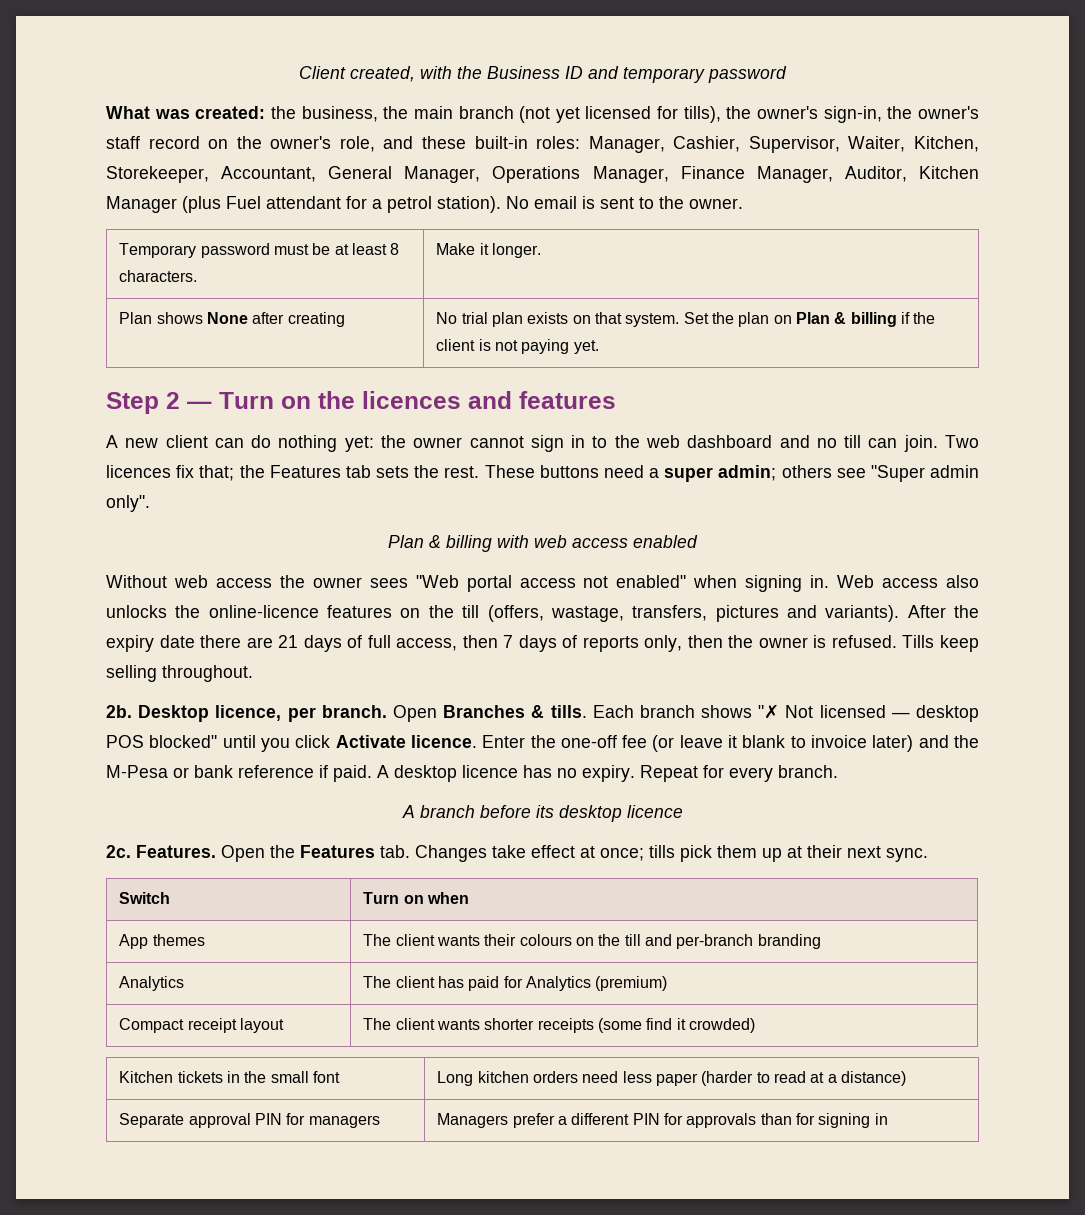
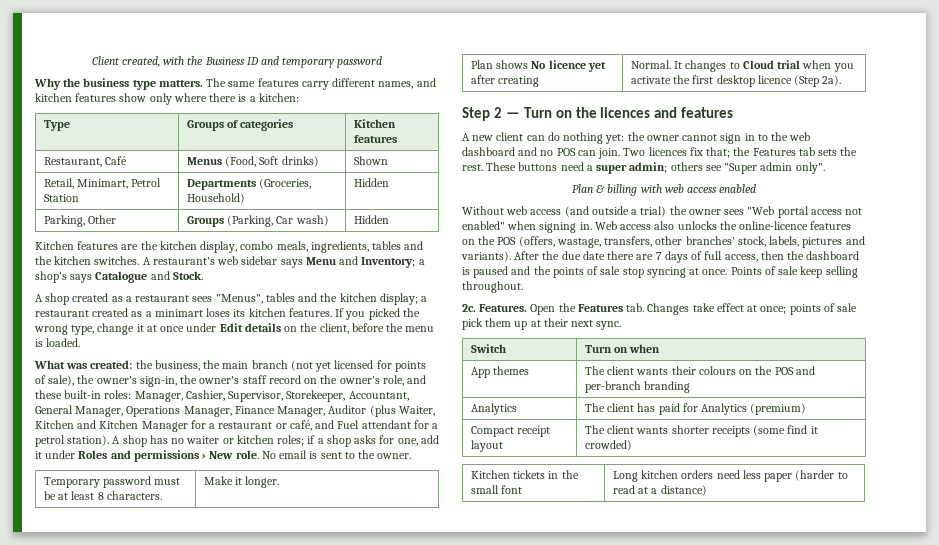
(787, 74) none -> [34,78,436,90] [35,93,299,105] [43,120,70,131] [186,119,294,131] [353,119,396,128] [353,135,397,143] [43,156,128,167] [186,156,319,167] [353,156,388,165] [43,178,162,189] [43,194,79,202] [186,178,312,190] [186,193,245,204] [353,178,389,187] [43,215,117,227] [186,215,329,227] [353,215,389,224] [35,241,424,253] [35,256,425,268] [35,271,203,283] [35,293,428,305] [35,308,420,320] [34,323,435,335] [35,338,81,347] // Why the business type matters. The same features carry different names, and kitchen features show only where there is a kitchen: // Type | Groups of categories | Kitchen features // Restaurant, Café | Menus (Food, Soft drinks) | Shown // Retail, Minimart, Petrol Station | Departments (Groceries, Household) | Hidden // Parking, Other | Groups (Parking, Car wash) | Hidden // Kitchen features are the kitchen display, combo meals, ingredients, tables and the kitchen switches. A restaurant's web sidebar says Menu and Inventory; a shop's says Catalogue and Stock. // A shop created as a restaurant sees "Menus", tables and the kitchen display; a restaurant created as a minimart loses its kitchen features. If you picked the wrong type, change it at once under Edit details on the client, before the menu is loaded.
[683,106,721,123] tills), -> [394,361,426,372] [35,375,75,386] points of sale),
[848,136,979,152] Waiter, Kitchen, -> (284, 396) none
[844,166,979,182] [106,196,221,213] Auditor, Kitchen Manager (plus -> [328,405,435,417] [35,420,335,432] Auditor (plus Waiter, Kitchen and Kitchen Manager for a restaurant or café, and
(501, 204) none -> [112,435,439,447] [35,450,259,462] A shop has no waiter or kitchen roles; if a shop asks for one, add it under Roles and permissions › New role.
[156,312,249,324] shows None -> [496,60,606,72] shows No licence yet
[436,312,936,327] [436,339,599,354] No trial plan exists on that system. Set the plan on Plan & billing if the client is not paying yet. -> [630,60,854,72] [630,75,842,87] Normal. It changes to Cloud trial when you activate the first desktop licence (Step 2a).
[844,435,862,448] till -> [556,148,576,156] POS
(272, 583) none -> [564,206,667,217] (and outside a trial)
[462,605,480,618] till -> [497,237,517,245] POS
(708, 613) none -> [655,236,800,247] other branches' stock, labels,
[106,635,154,652] expiry -> [561,251,581,260] due
[278,635,299,648] 21 -> [655,252,662,260] 7
[503,635,979,652] [106,665,253,682] [106,704,979,722] [106,735,979,752] [106,765,838,782] [401,805,683,822] 7 days of reports only, then the owner is refused. Tills keep selling throughout. // 2b. Desktop licence, per branch. Open Branches & tills. Each branch shows "✗ Not licensed — desktop POS blocked" until you click Activate licence. Enter the one-off fee (or leave it blank to invoice later) and the M-Pesa or bank reference if paid. A desktop licence has no expiry. Repeat for every branch. // A branch before its desktop licence -> [787,251,860,260] [462,266,858,278] [462,281,523,293] the dashboard is paused and the points of sale stop syncing at once. Points of sale keep selling throughout.
[649,845,675,858] tills -> [789,303,858,315] points of sale
[624,934,641,946] till -> [774,367,794,375] POS
[119,1113,380,1128] [437,1113,888,1128] // Separate approval PIN for managers | Managers prefer a different PIN for approvals than for signing in -> (707, 490) none

